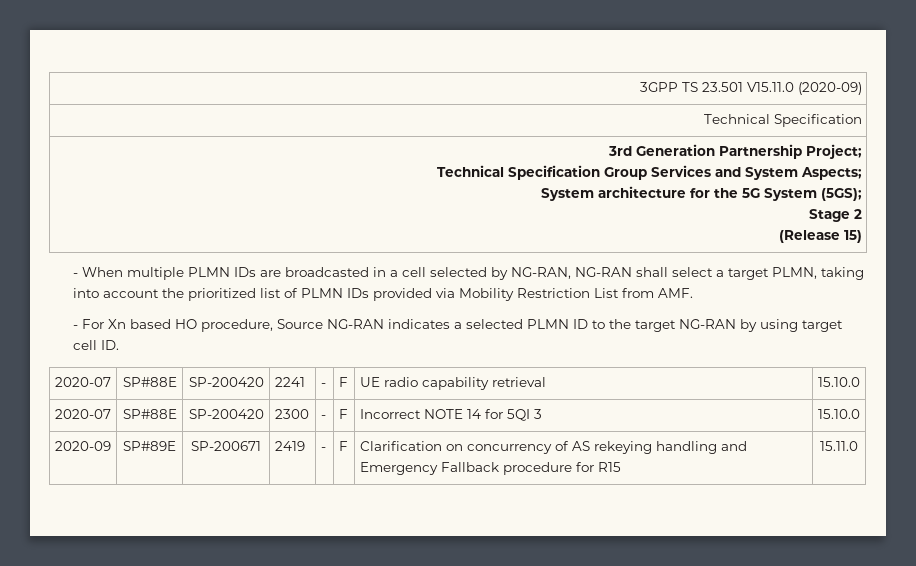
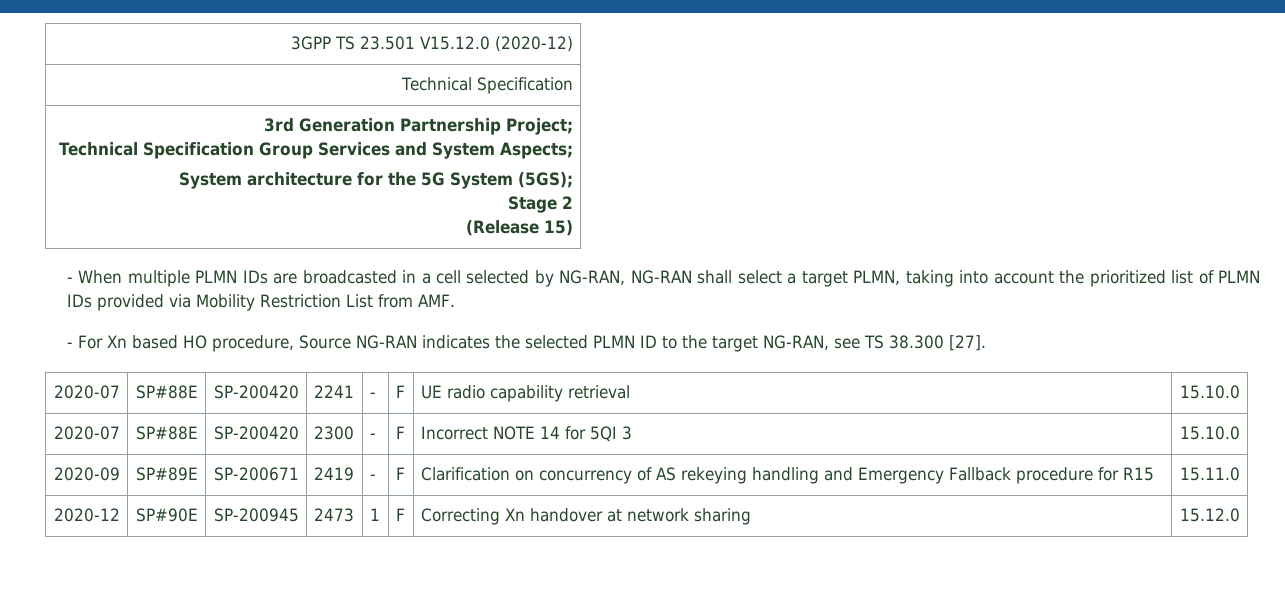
[746,82,862,95] V15.11.0 (2020-09) -> [420,36,574,52] V15.12.0 (2020-12)
[453,322,462,329] a -> [494,335,520,349] the
[678,319,843,332] [72,340,119,350] NG-RAN by using target cell ID. -> [762,335,986,351] NG-RAN, see TS 38.300 [27].
(858, 446) none -> [53,508,120,522] [135,508,198,522] [213,508,299,522] [313,508,354,522] [369,508,380,521] [395,508,405,521] [420,508,751,525] [1179,508,1240,522] // 2020-12 | SP#90E | SP-200945 | 2473 | 1 | F | Correcting Xn handover at network sharing | 15.12.0

